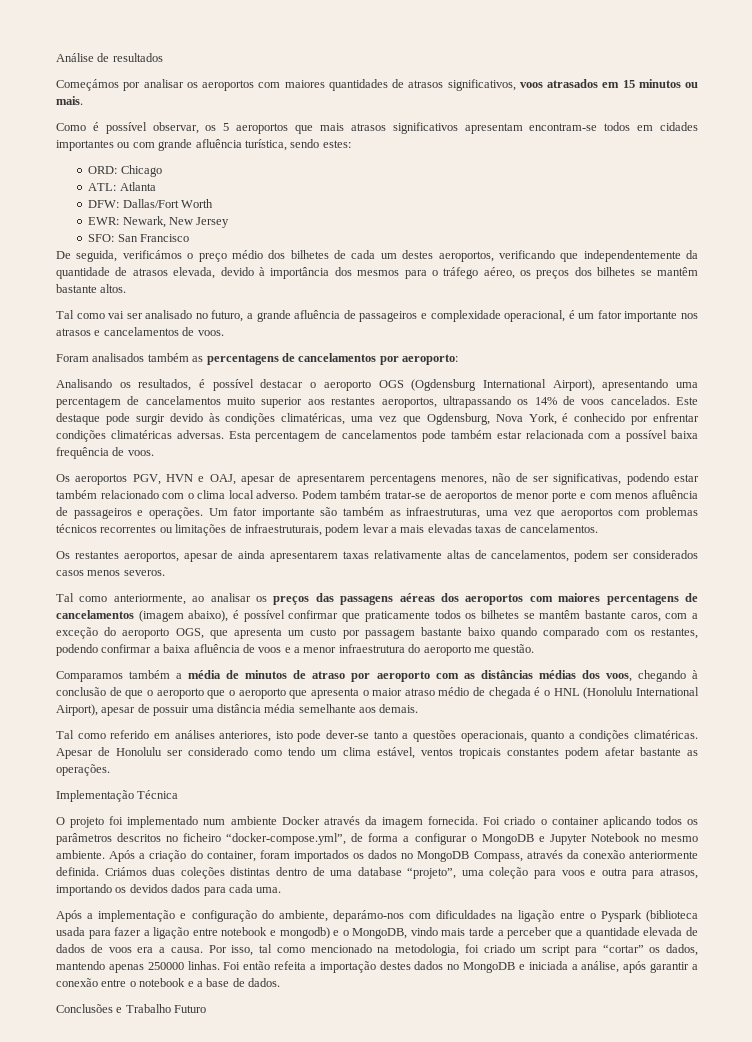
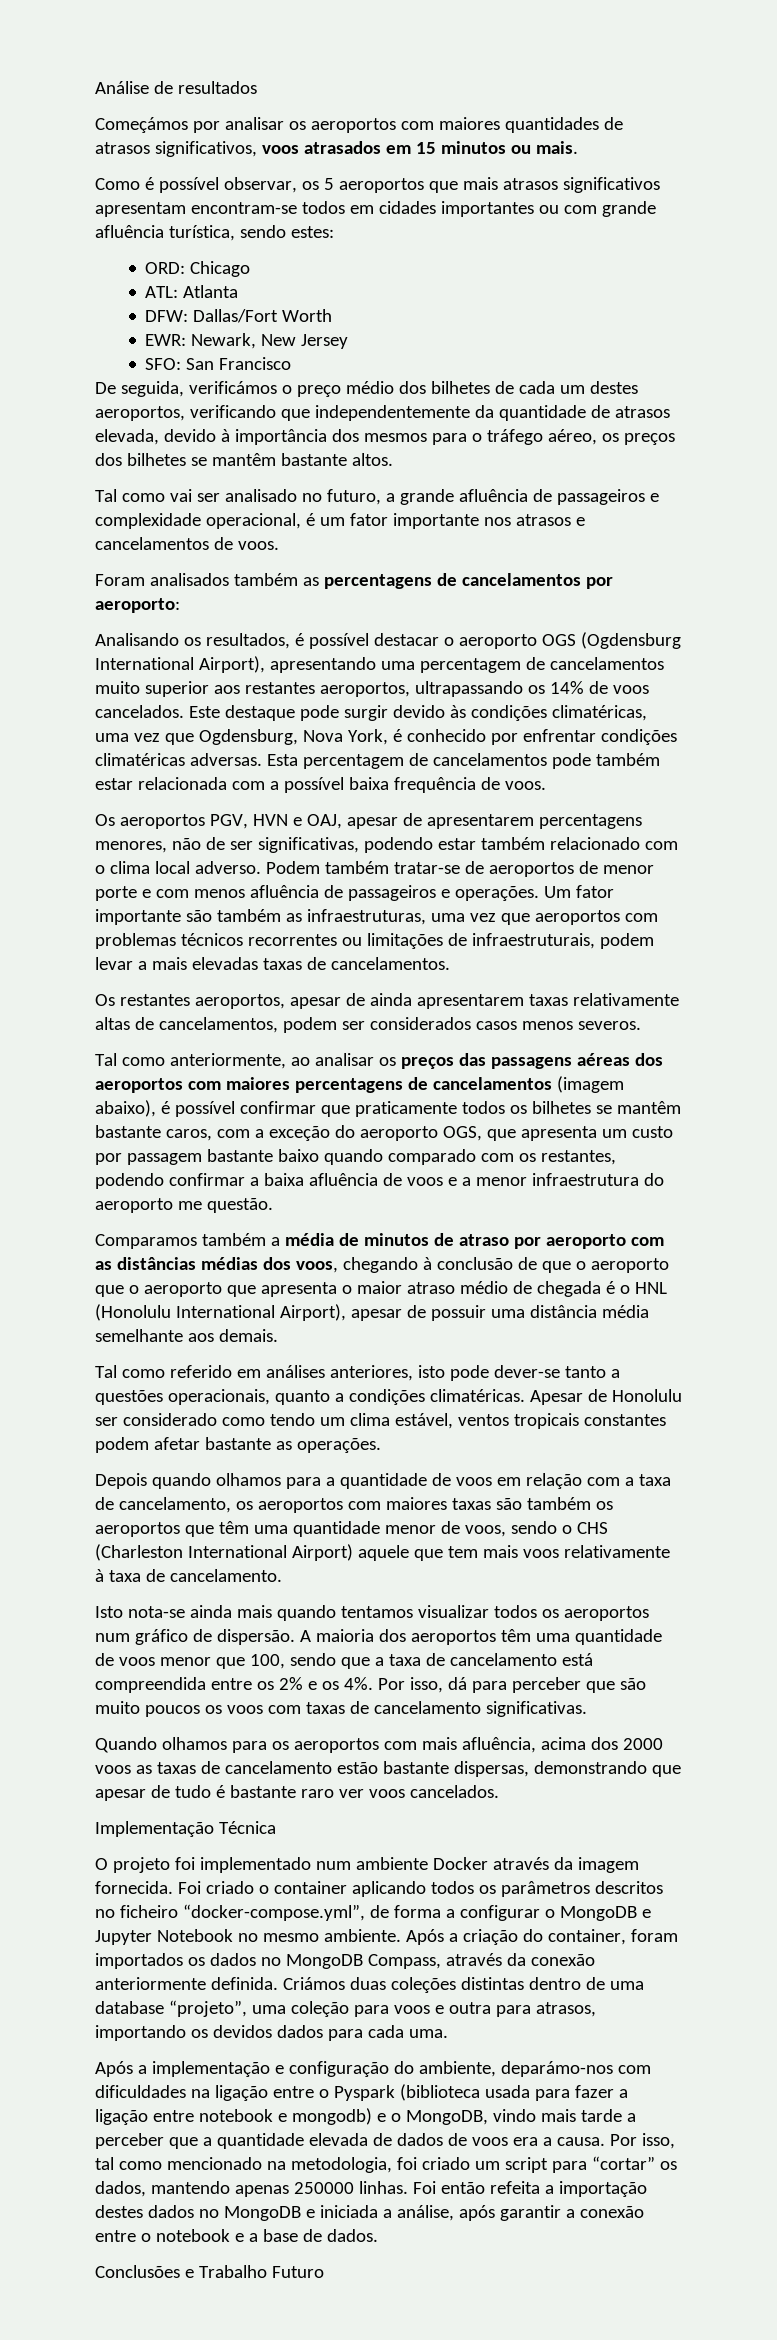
(110, 770) none -> [95,1473,671,1489] [95,1497,613,1513] [95,1521,608,1537] [95,1544,670,1561] [95,1569,282,1582] [95,1605,649,1621] [95,1629,662,1645] [95,1653,593,1669] [95,1677,646,1693] [95,1701,587,1717] [95,1737,663,1753] [95,1761,681,1777] [95,1785,499,1801] // Depois quando olhamos para a quantidade de voos em relação com a taxa de cancelamento, os aeroportos com maiores taxas são também os aeroportos que têm uma quantidade menor de voos, sendo o CHS (Charleston International Airport) aquele que tem mais voos relativamente à taxa de cancelamento. // Isto nota-se ainda mais quando tentamos visualizar todos os aeroportos num gráfico de dispersão. A maioria dos aeroportos têm uma quantidade de voos menor que 100, sendo que a taxa de cancelamento está compreendida entre os 2% e os 4%. Por isso, dá para perceber que são muito poucos os voos com taxas de cancelamento significativas. // Quando olhamos para os aeroportos com mais afluência, acima dos 2000 voos as taxas de cancelamento estão bastante dispersas, demonstrando que apesar de tudo é bastante raro ver voos cancelados.

